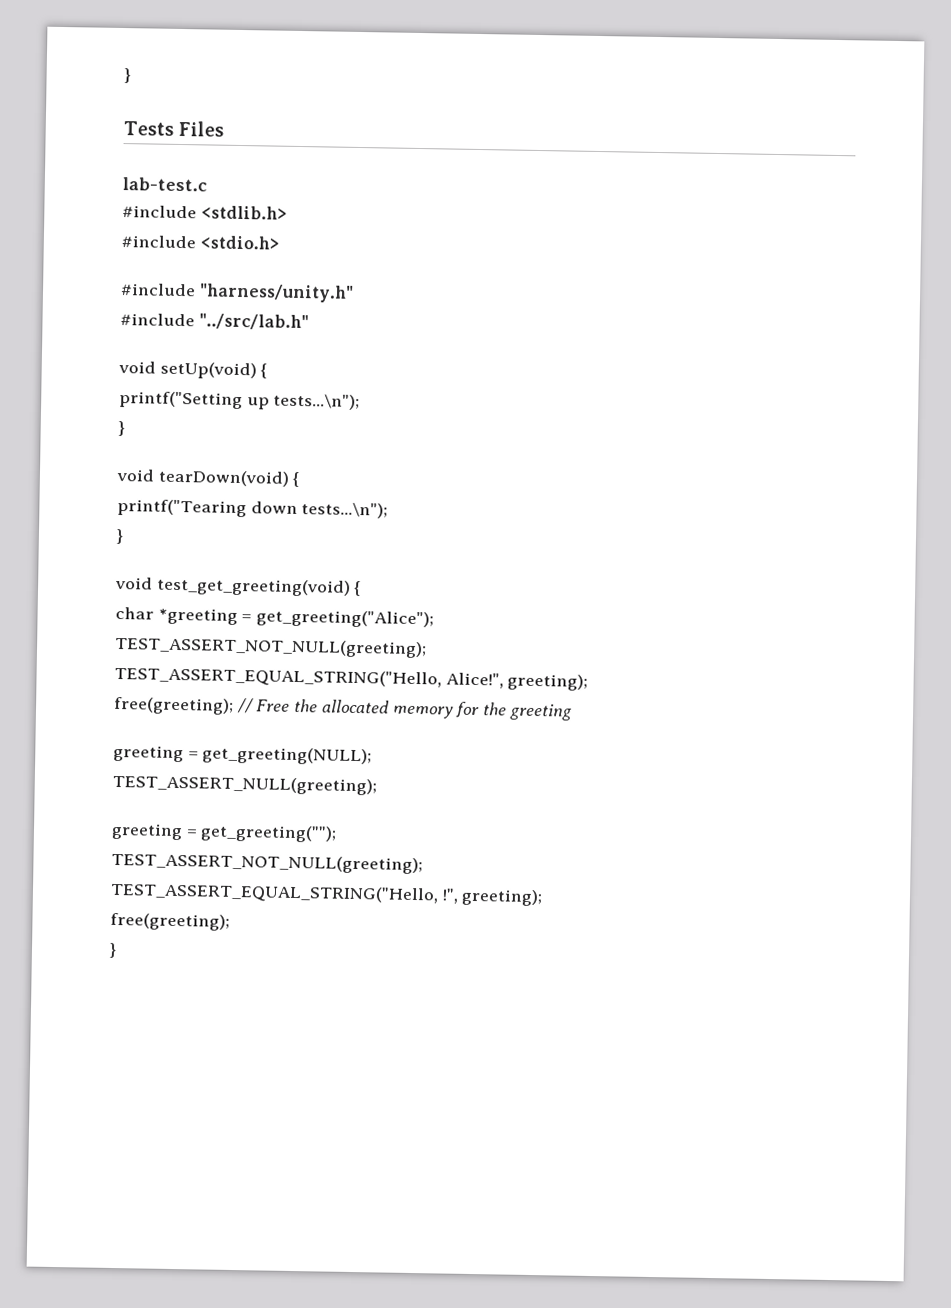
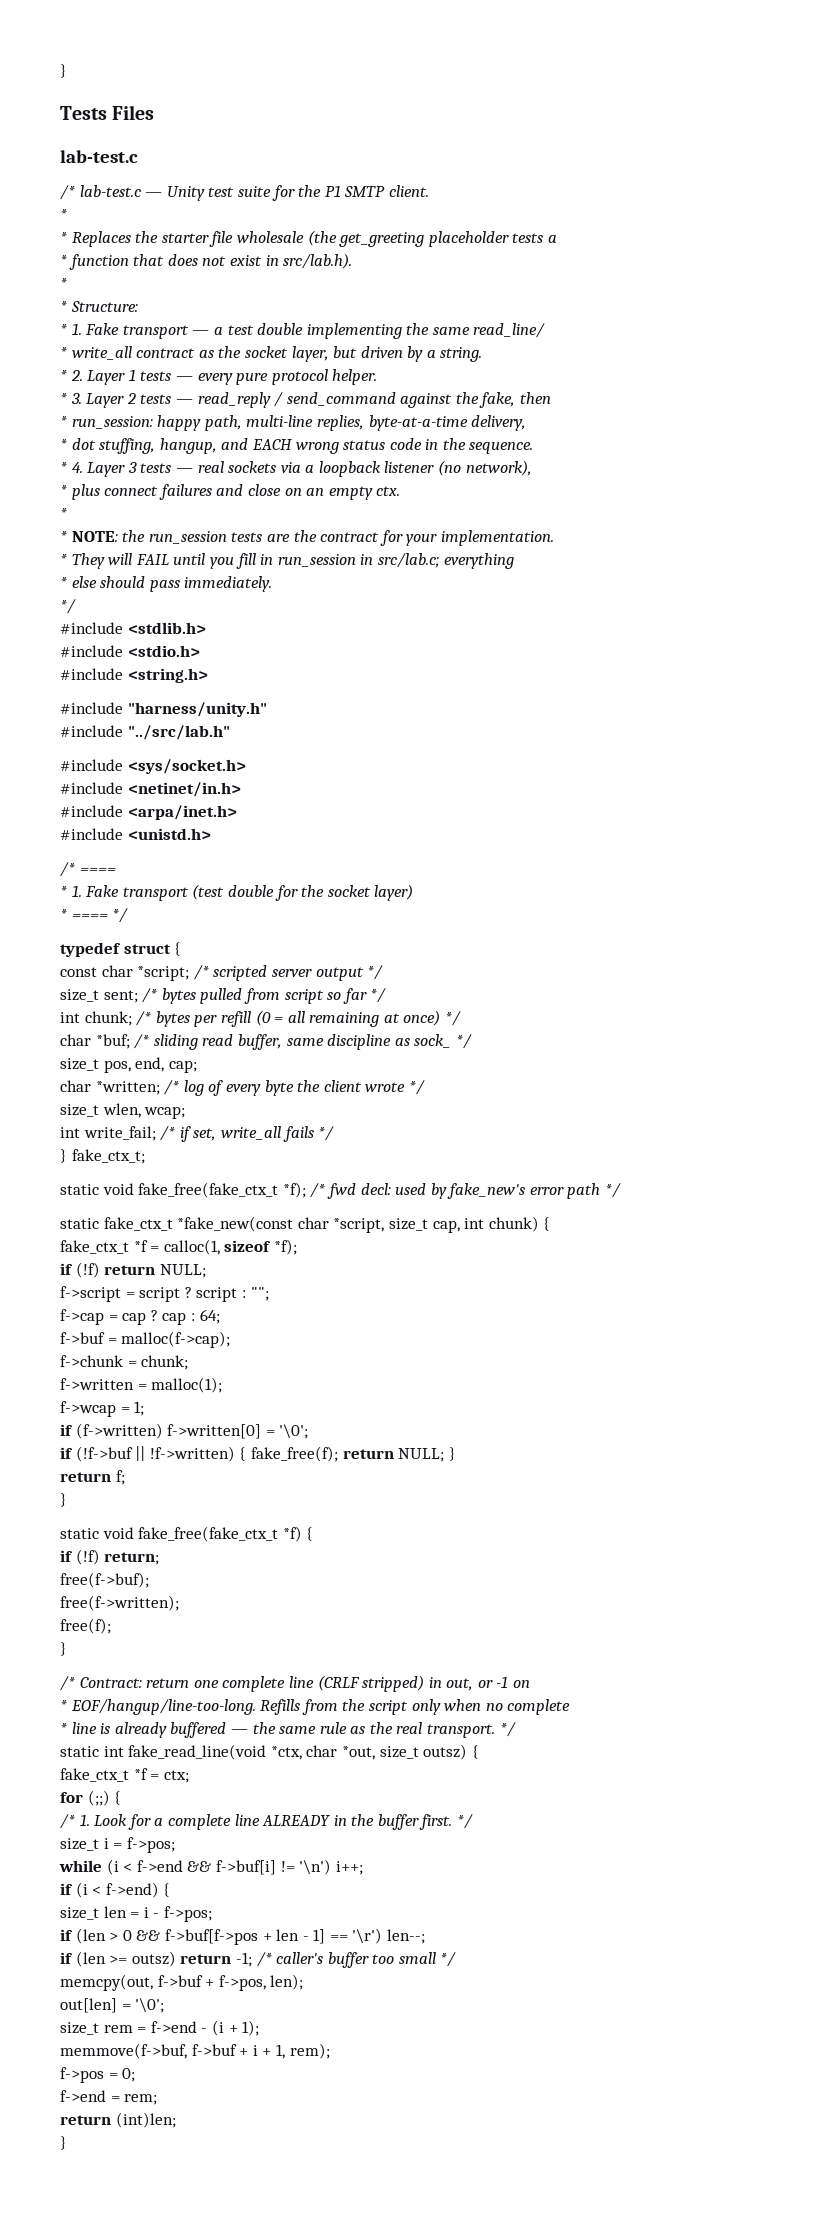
(207, 184) none -> [60,185,429,201] [60,209,67,220] [60,230,557,247] [60,253,353,270] [60,278,67,289] [60,301,138,312] [60,323,546,339] [60,346,483,362] [60,369,378,385] [60,392,552,408] [60,415,527,431] [60,438,534,454] [60,460,532,477] [60,484,401,500] [60,508,67,519] [60,530,554,546] [60,553,515,569] [60,576,273,592] [60,599,76,614] // /* lab-test.c — Unity test suite for the P1 SMTP client. // * // * Replaces the starter file wholesale (the get_greeting placeholder tests a // * function that does not exist in src/lab.h). // * // * Structure: // * 1. Fake transport — a test double implementing the same read_line/ // * write_all contract as the socket layer, but driven by a string. // * 2. Layer 1 tests — every pure protocol helper. // * 3. Layer 2 tests — read_reply / send_command against the fake, then // * run_session: happy path, multi-line replies, byte-at-a-time delivery, // * dot stuffing, hangup, and EACH wrong status code in the sequence. // * 4. Layer 3 tests — real sockets via a loopback listener (no network), // * plus connect failures and close on an empty ctx. // * // * NOTE: the run_session tests are the contract for your implementation. // * They will FAIL until you fill in run_session in src/lab.c; everything // * else should pass immediately. // */
(279, 242) none -> [60,668,208,683] // #include <string.h>
[118,360,268,380] [119,390,361,411] [118,420,125,437] [116,468,301,488] [117,498,389,519] [116,528,124,545] [115,576,362,597] [115,606,435,629] [114,636,427,659] [114,666,589,691] [113,696,573,721] [113,744,373,766] [112,774,377,796] [111,822,338,843] [111,852,423,875] [110,882,544,907] [110,912,230,931] void setUp(void) { // printf("Setting up tests...\n"); // } // void tearDown(void) { // printf("Tearing down tests...\n"); // } // void test_get_greeting(void) { // char *greeting = get_greeting("Alice"); // TEST_ASSERT_NOT_NULL(greeting); // TEST_ASSERT_EQUAL_STRING("Hello, Alice!", greeting); // free(greeting); // Free the allocated memory for the greeting // greeting = get_greeting(NULL); // TEST_ASSERT_NULL(greeting); // greeting = get_greeting(""); // TEST_ASSERT_NOT_NULL(greeting); // TEST_ASSERT_EQUAL_STRING("Hello, !", greeting); // free(greeting); -> [60,759,246,774] [60,782,241,797] [60,805,237,820] [60,828,211,840] [60,862,116,877] [60,884,414,901] [60,908,129,923] [60,942,182,957] [60,965,384,981] [60,988,387,1004] [60,1010,462,1027] [60,1034,472,1050] [60,1057,197,1073] [60,1080,425,1096] [60,1103,186,1119] [60,1126,335,1142] [60,1149,145,1164] [60,1182,622,1199] [60,1216,551,1233] [60,1239,297,1255] [60,1262,206,1278] [60,1286,269,1302] [60,1309,220,1325] [60,1331,231,1348] [60,1355,189,1370] [60,1377,223,1393] [60,1401,145,1417] [60,1423,309,1439] [60,1446,456,1462] [60,1470,125,1485] [60,1493,67,1507] [60,1526,314,1542] [60,1549,160,1565] [60,1572,149,1588] [60,1595,179,1611] [60,1618,111,1634] [60,1642,67,1656] [60,1675,531,1692] [60,1699,571,1715] [60,1722,516,1738] [60,1744,479,1760] [60,1768,189,1783] [60,1790,122,1806] [60,1814,474,1830] [60,1837,175,1853] [59,1859,363,1875] [60,1882,171,1898] [60,1906,212,1922] [60,1928,426,1945] [60,1951,457,1968] [60,1974,304,1991] [60,1998,165,2013] [60,2020,260,2036] [60,2043,330,2059] [60,2067,136,2083] [60,2090,158,2105] [60,2112,176,2128] #include <sys/socket.h> // #include <netinet/in.h> // #include <arpa/inet.h> // #include <unistd.h> // /* ==== // * 1. Fake transport (test double for the socket layer) // * ==== */ // typedef struct { // const char *script; /* scripted server output */ // size_t sent; /* bytes pulled from script so far */ // int chunk; /* bytes per refill (0 = all remaining at once) */ // char *buf; /* sliding read buffer, same discipline as sock_ */ // size_t pos, end, cap; // char *written; /* log of every byte the client wrote */ // size_t wlen, wcap; // int write_fail; /* if set, write_all fails */ // } fake_ctx_t; // static void fake_free(fake_ctx_t *f); /* fwd decl: used by fake_new's error path */ // static fake_ctx_t *fake_new(const char *script, size_t cap, int chunk) { // fake_ctx_t *f = calloc(1, sizeof *f); // if (!f) return NULL; // f->script = script ? script : ""; // f->cap = cap ? cap : 64; // f->buf = malloc(f->cap); // f->chunk = chunk; // f->written = malloc(1); // f->wcap = 1; // if (f->written) f->written[0] = '\0'; // if (!f->buf || !f->written) { fake_free(f); return NULL; } // return f; // } // static void fake_free(fake_ctx_t *f) { // if (!f) return; // free(f->buf); // free(f->written); // free(f); // } // /* Contract: return one complete line (CRLF stripped) in out, or -1 on // * EOF/hangup/line-too-long. Refills from the script only when no complete // * line is already buffered — the same rule as the real transport. */ // static int fake_read_line(void *ctx, char *out, size_t outsz) { // fake_ctx_t *f = ctx; // for (;;) { // /* 1. Look for a complete line ALREADY in the buffer first. */ // size_t i = f->pos; // while (i < f->end && f->buf[i] != '\n') i++; // if (i < f->end) { // size_t len = i - f->pos; // if (len > 0 && f->buf[f->pos + len - 1] == '\r') len--; // if (len >= outsz) return -1; /* caller's buffer too small */ // memcpy(out, f->buf + f->pos, len); // out[len] = '\0'; // size_t rem = f->end - (i + 1); // memmove(f->buf, f->buf + i + 1, rem); // f->pos = 0; // f->end = rem; // return (int)len;

